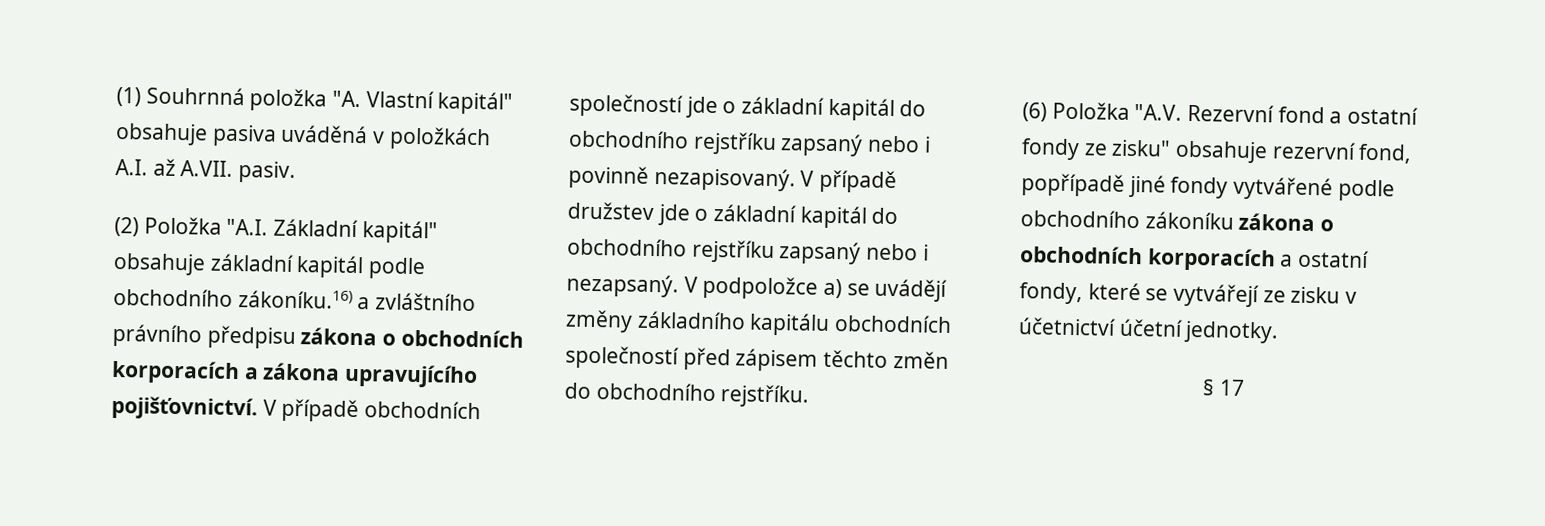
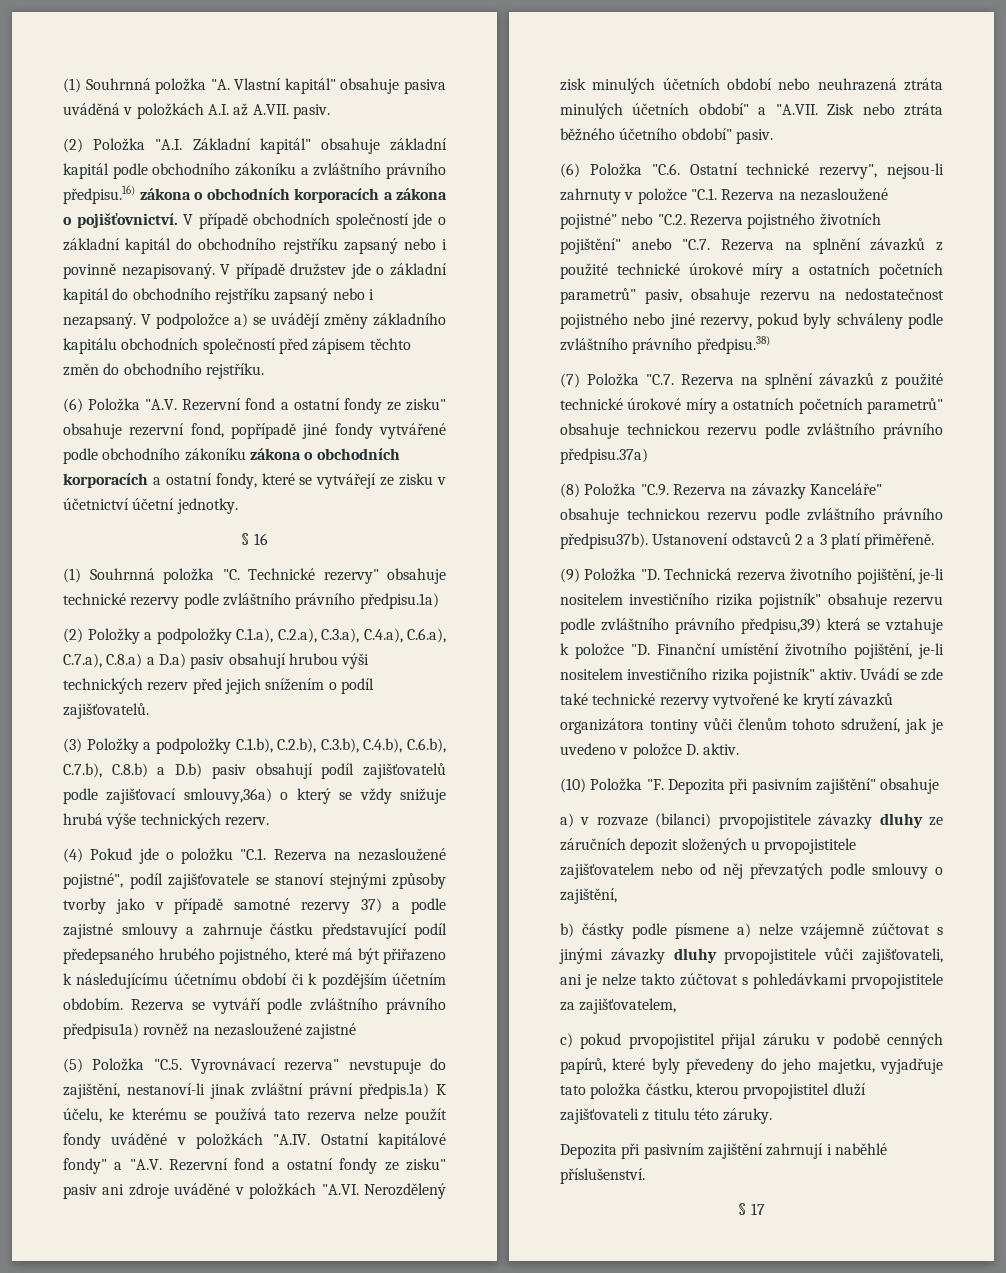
[237,289,353,309] zákoníku.16) -> [235,163,296,176] zákoníku
[206,325,296,350] předpisu -> [63,185,135,204] předpisu.16)
[344,363,479,389] upravujícího -> [63,217,72,225] o
(1280, 332) none -> [241,533,268,545] [63,568,446,584] [63,593,439,609] [63,628,446,644] [63,653,370,669] [63,678,374,694] [63,703,149,719] [63,738,446,754] [63,763,446,779] [63,788,446,804] [63,813,269,829] [63,848,446,864] [63,873,446,889] [63,898,446,914] [63,923,447,939] [63,948,446,964] [63,973,446,989] [63,998,447,1014] [63,1023,357,1039] [63,1058,446,1074] [63,1083,446,1099] [63,1108,447,1124] [63,1133,446,1149] [63,1158,446,1174] [63,1183,446,1199] [560,78,943,94] [560,103,943,119] [560,128,773,144] [560,163,944,179] [560,188,888,204] [560,213,881,229] [560,238,943,254] [560,263,943,279] [560,288,944,304] [560,313,943,329] [560,336,770,354] [560,373,943,389] [560,398,943,414] [560,423,943,439] [560,448,648,464] [560,483,882,499] [560,508,943,524] [560,533,935,549] [560,568,944,584] [560,593,944,609] [560,618,943,634] [560,643,944,659] [560,668,943,684] [560,693,893,709] [560,718,943,734] [560,743,740,759] [560,778,940,794] [560,813,943,829] [560,838,857,854] [560,863,943,879] [560,888,617,904] [560,923,943,939] [559,948,943,964] [560,973,943,989] [560,998,677,1014] [560,1033,943,1049] [560,1058,943,1074] [560,1083,866,1099] [560,1108,773,1124] [560,1143,887,1159] [560,1168,645,1184] // § 16 // (1) Souhrnná položka "C. Technické rezervy" obsahuje technické rezervy podle zvláštního právního předpisu.1a) // (2) Položky a podpoložky C.1.a), C.2.a), C.3.a), C.4.a), C.6.a), C.7.a), C.8.a) a D.a) pasiv obsahují hrubou výši technických rezerv před jejich snížením o podíl zajišťovatelů. // (3) Položky a podpoložky C.1.b), C.2.b), C.3.b), C.4.b), C.6.b), C.7.b), C.8.b) a D.b) pasiv obsahují podíl zajišťovatelů podle zajišťovací smlouvy,36a) o který se vždy snižuje hrubá výše technických rezerv. // (4) Pokud jde o položku "C.1. Rezerva na nezasloužené pojistné", podíl zajišťovatele se stanoví stejnými způsoby tvorby jako v případě samotné rezervy 37) a podle zajistné smlouvy a zahrnuje částku představující podíl předepsaného hrubého pojistného, které má být přiřazeno k následujícímu účetnímu období či k pozdějším účetním obdobím. Rezerva se vytváří podle zvláštního právního předpisu1a) rovněž na nezasloužené zajistné // (5) Položka "C.5. Vyrovnávací rezerva" nevstupuje do zajištění, nestanoví-li jinak zvláštní právní předpis.1a) K účelu, ke kterému se používá tato rezerva nelze použít fondy uváděné v položkách "A.IV. Ostatní kapitálové fondy" a "A.V. Rezervní fond a ostatní fondy ze zisku" pasiv ani zdroje uváděné v položkách "A.VI. Nerozdělený zisk minulých účetních období nebo neuhrazená ztráta minulých účetních období" a "A.VII. Zisk nebo ztráta běžného účetního období" pasiv. // (6) Položka "C.6. Ostatní technické rezervy", nejsou-li zahrnuty v položce "C.1. Rezerva na nezasloužené pojistné" nebo "C.2. Rezerva pojistného životních pojištění" anebo "C.7. Rezerva na splnění závazků z použité technické úrokové míry a ostatních početních parametrů" pasiv, obsahuje rezervu na nedostatečnost pojistného nebo jiné rezervy, pokud byly schváleny podle zvláštního právního předpisu.38) // (7) Položka "C.7. Rezerva na splnění závazků z použité technické úrokové míry a ostatních početních parametrů" obsahuje technickou rezervu podle zvláštního právního předpisu.37a) // (8) Položka "C.9. Rezerva na závazky Kanceláře" obsahuje technickou rezervu podle zvláštního právního předpisu37b). Ustanovení odstavců 2 a 3 platí přiměřeně. // (9) Položka "D. Technická rezerva životního pojištění, je-li nositelem investičního rizika pojistník" obsahuje rezervu podle zvláštního právního předpisu,39) která se vztahuje k položce "D. Finanční umístění životního pojištění, je-li nositelem investičního rizika pojistník" aktiv. Uvádí se zde také technické rezervy vytvořené ke krytí závazků organizátora tontiny vůči členům tohoto sdružení, jak je uvedeno v položce D. aktiv. // (10) Položka "F. Depozita při pasivním zajištění" obsahuje // a) v rozvaze (bilanci) prvopojistitele závazky dluhy ze záručních depozit složených u prvopojistitele zajišťovatelem nebo od něj převzatých podle smlouvy o zajištění, // b) částky podle písmene a) nelze vzájemně zúčtovat s jinými závazky dluhy prvopojistitele vůči zajišťovateli, ani je nelze takto zúčtovat s pohledávkami prvopojistitele za zajišťovatelem, // c) pokud prvopojistitel přijal záruku v podobě cenných papírů, které byly převedeny do jeho majetku, vyjadřuje tato položka částku, kterou prvopojistitel dluží zajišťovateli z titulu této záruky. // Depozita při pasivním zajištění zahrnují i naběhlé příslušenství.

